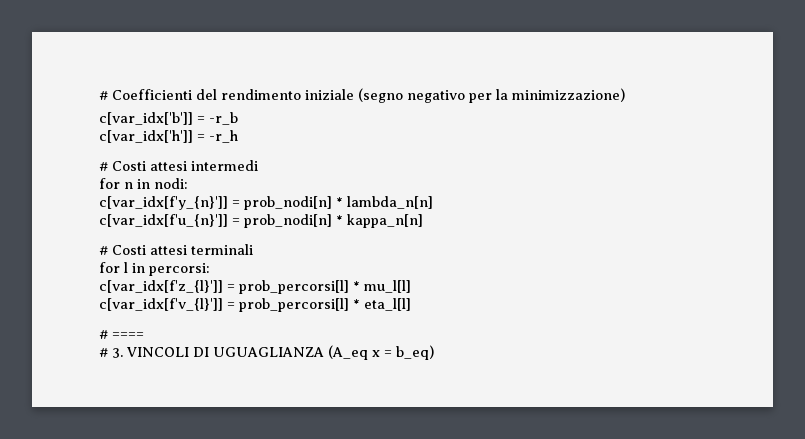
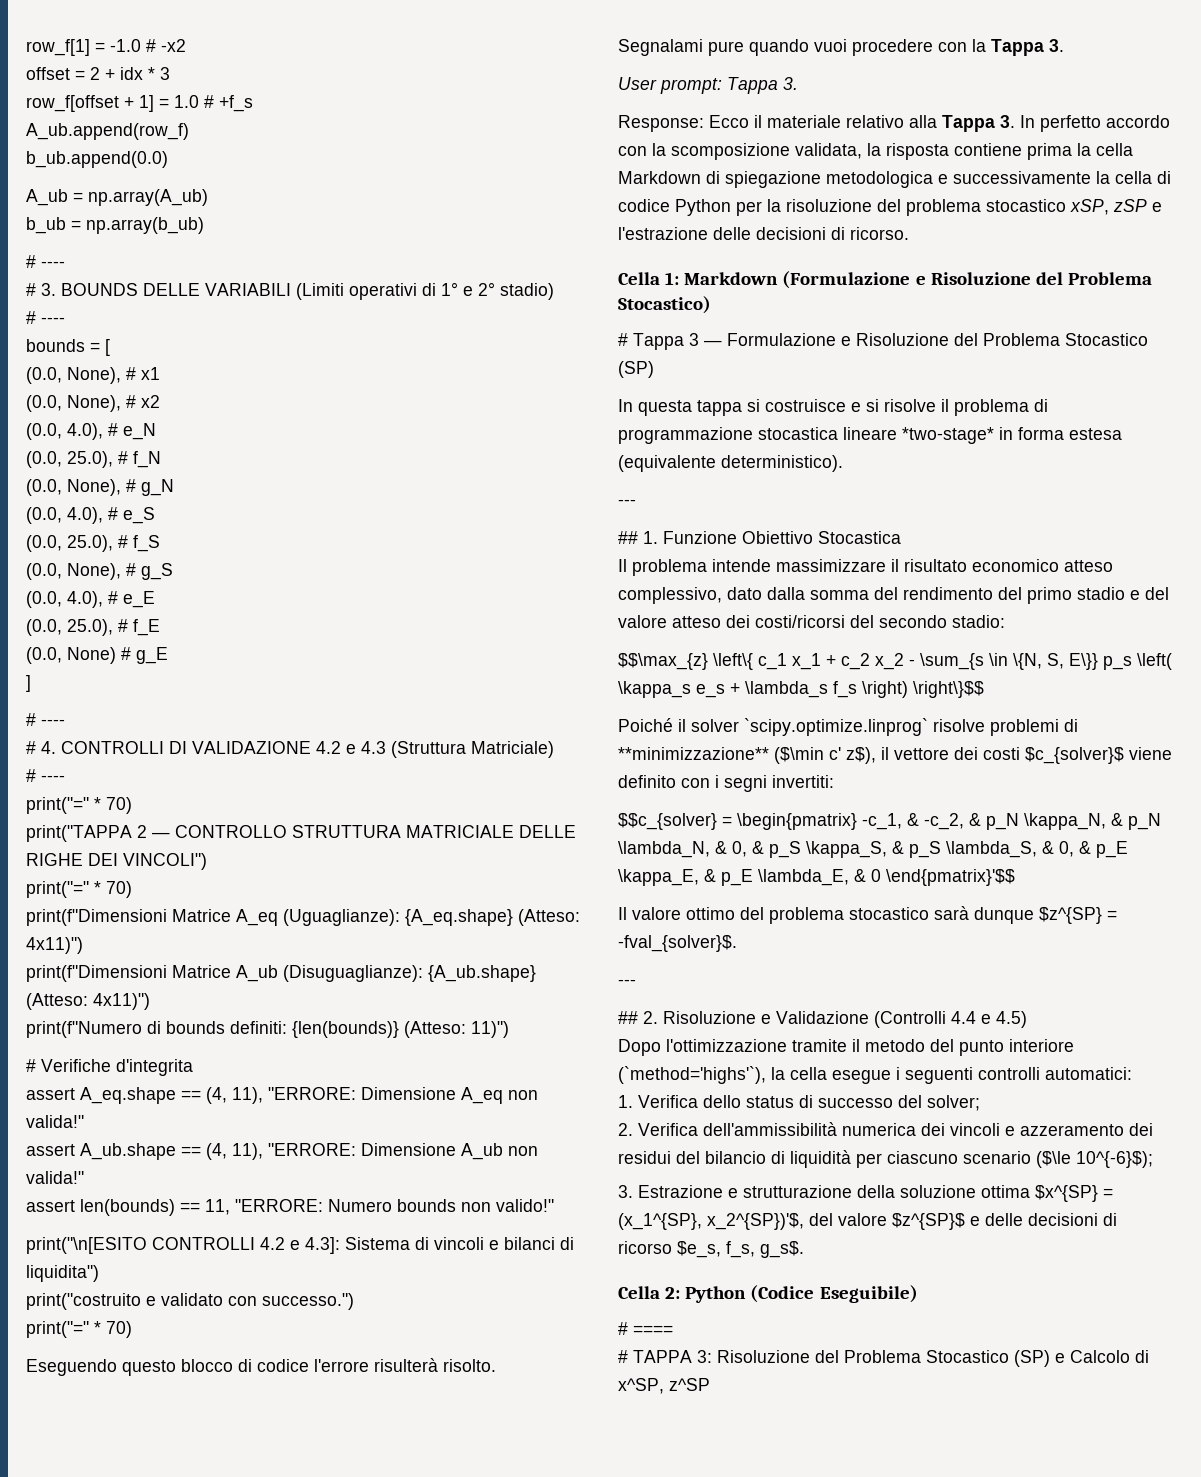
[99,88,625,103] [99,112,238,125] [99,130,238,143] [99,160,258,171] [99,178,188,189] [99,196,433,210] [99,214,423,228] [99,244,253,255] [99,262,210,276] [99,280,411,294] [99,298,411,312] [99,330,144,339] [99,345,434,360] # Coefficienti del rendimento iniziale (segno negativo per la minimizzazione) // c[var_idx['b']] = -r_b // c[var_idx['h']] = -r_h // # Costi attesi intermedi // for n in nodi: // c[var_idx[f'y_{n}']] = prob_nodi[n] * lambda_n[n] // c[var_idx[f'u_{n}']] = prob_nodi[n] * kappa_n[n] // # Costi attesi terminali // for l in percorsi: // c[var_idx[f'z_{l}']] = prob_percorsi[l] * mu_l[l] // c[var_idx[f'v_{l}']] = prob_percorsi[l] * eta_l[l] // # ==== // # 3. VINCOLI DI UGUAGLIANZA (A_eq x = b_eq) -> [26,39,186,56] [26,67,170,80] [26,95,253,112] [26,123,189,140] [26,151,168,168] [26,189,208,206] [26,217,204,234] [26,255,65,268] [26,282,554,300] [26,311,65,324] [26,339,110,356] [26,367,160,384] [26,395,160,412] [26,423,156,440] [26,451,161,468] [26,479,174,496] [26,507,155,524] [26,535,160,552] [26,563,173,580] [26,591,155,608] [26,619,160,636] [26,647,168,664] [26,675,31,692] [26,713,65,726] [26,741,554,758] [26,769,65,782] [26,797,132,814] [26,825,576,842] [26,853,207,870] [26,881,132,898] [26,909,580,926] [26,937,83,954] [26,965,536,982] [26,993,150,1010] [26,1021,509,1038] [26,1059,193,1076] [26,1087,538,1104] [26,1115,84,1128] [26,1143,538,1160] [26,1171,84,1184] [26,1199,554,1216] [26,1237,574,1254] [26,1265,99,1282] [26,1293,354,1310] [26,1321,132,1338] [26,1358,496,1376] [618,39,1064,56] [618,77,798,94] [618,115,1170,132] [618,143,1133,160] [618,171,1171,188] [618,199,1162,216] [618,227,909,240] [618,271,1152,289] [618,296,711,314] [618,333,1148,350] [618,361,654,378] [618,399,1048,416] [618,427,1122,444] [618,455,843,472] [618,499,636,506] [618,531,901,544] [618,559,1113,576] [618,587,1169,604] [618,615,1005,628] [618,653,1172,670] [618,681,984,698] [618,718,1078,736] [618,747,1172,764] [618,775,834,792] [618,813,1161,830] [618,841,1128,858] [618,869,1015,886] [618,906,1117,924] [618,935,737,952] [618,979,636,986] [618,1011,1027,1028] [618,1039,1074,1056] [618,1066,1132,1084] [618,1095,980,1111] [618,1122,1153,1136] [618,1150,1153,1168] [618,1185,1113,1202] [618,1213,1117,1230] [618,1241,804,1258] [618,1285,918,1303] [618,1322,673,1335] [618,1350,1149,1367] [618,1378,710,1394] row_f[1] = -1.0 # -x2 // offset = 2 + idx * 3 // row_f[offset + 1] = 1.0 # +f_s // A_ub.append(row_f) // b_ub.append(0.0) // A_ub = np.array(A_ub) // b_ub = np.array(b_ub) // # ---- // # 3. BOUNDS DELLE VARIABILI (Limiti operativi di 1° e 2° stadio) // # ---- // bounds = [ // (0.0, None), # x1 // (0.0, None), # x2 // (0.0, 4.0), # e_N // (0.0, 25.0), # f_N // (0.0, None), # g_N // (0.0, 4.0), # e_S // (0.0, 25.0), # f_S // (0.0, None), # g_S // (0.0, 4.0), # e_E // (0.0, 25.0), # f_E // (0.0, None) # g_E // ] // # ---- // # 4. CONTROLLI DI VALIDAZIONE 4.2 e 4.3 (Struttura Matriciale) // # ---- // print("=" * 70) // print("TAPPA 2 — CONTROLLO STRUTTURA MATRICIALE DELLE RIGHE DEI VINCOLI") // print("=" * 70) // print(f"Dimensioni Matrice A_eq (Uguaglianze): {A_eq.shape} (Atteso: 4x11)") // print(f"Dimensioni Matrice A_ub (Disuguaglianze): {A_ub.shape} (Atteso: 4x11)") // print(f"Numero di bounds definiti: {len(bounds)} (Atteso: 11)") // # Verifiche d'integrita // assert A_eq.shape == (4, 11), "ERRORE: Dimensione A_eq non valida!" // assert A_ub.shape == (4, 11), "ERRORE: Dimensione A_ub non valida!" // assert len(bounds) == 11, "ERRORE: Numero bounds non valido!" // print("\n[ESITO CONTROLLI 4.2 e 4.3]: Sistema di vincoli e bilanci di liquidita") // print("costruito e validato con successo.") // print("=" * 70) // Eseguendo questo blocco di codice l'errore risulterà risolto. Segnalami pure quando vuoi procedere con la Tappa 3. // User prompt: Tappa 3. // Response: Ecco il materiale relativo alla Tappa 3. In perfetto accordo con la scomposizione validata, la risposta contiene prima la cella Markdown di spiegazione metodologica e successivamente la cella di codice Python per la risoluzione del problema stocastico xSP, zSP e l'estrazione delle decisioni di ricorso. // Cella 1: Markdown (Formulazione e Risoluzione del Problema Stocastico) // # Tappa 3 — Formulazione e Risoluzione del Problema Stocastico (SP) // In questa tappa si costruisce e si risolve il problema di programmazione stocastica lineare *two-stage* in forma estesa (equivalente deterministico). // --- // ## 1. Funzione Obiettivo Stocastica // Il problema intende massimizzare il risultato economico atteso complessivo, dato dalla somma del rendimento del primo stadio e del valore atteso dei costi/ricorsi del secondo stadio: // $$\max_{z} \left\{ c_1 x_1 + c_2 x_2 - \sum_{s \in \{N, S, E\}} p_s \left( \kappa_s e_s + \lambda_s f_s \right) \right\}$$ // Poiché il solver `scipy.optimize.linprog` risolve problemi di **minimizzazione** ($\min c' z$), il vettore dei costi $c_{solver}$ viene definito con i segni invertiti: // $$c_{solver} = \begin{pmatrix} -c_1, & -c_2, & p_N \kappa_N, & p_N \lambda_N, & 0, & p_S \kappa_S, & p_S \lambda_S, & 0, & p_E \kappa_E, & p_E \lambda_E, & 0 \end{pmatrix}'$$ // Il valore ottimo del problema stocastico sarà dunque $z^{SP} = -fval_{solver}$. // --- // ## 2. Risoluzione e Validazione (Controlli 4.4 e 4.5) // Dopo l'ottimizzazione tramite il metodo del punto interiore (`method='highs'`), la cella esegue i seguenti controlli automatici: // 1. Verifica dello status di successo del solver; // 2. Verifica dell'ammissibilità numerica dei vincoli e azzeramento dei residui del bilancio di liquidità per ciascuno scenario ($\le 10^{-6}$); // 3. Estrazione e strutturazione della soluzione ottima $x^{SP} = (x_1^{SP}, x_2^{SP})'$, del valore $z^{SP}$ e delle decisioni di ricorso $e_s, f_s, g_s$. // Cella 2: Python (Codice Eseguibile) // # ==== // # TAPPA 3: Risoluzione del Problema Stocastico (SP) e Calcolo di x^SP, z^SP

